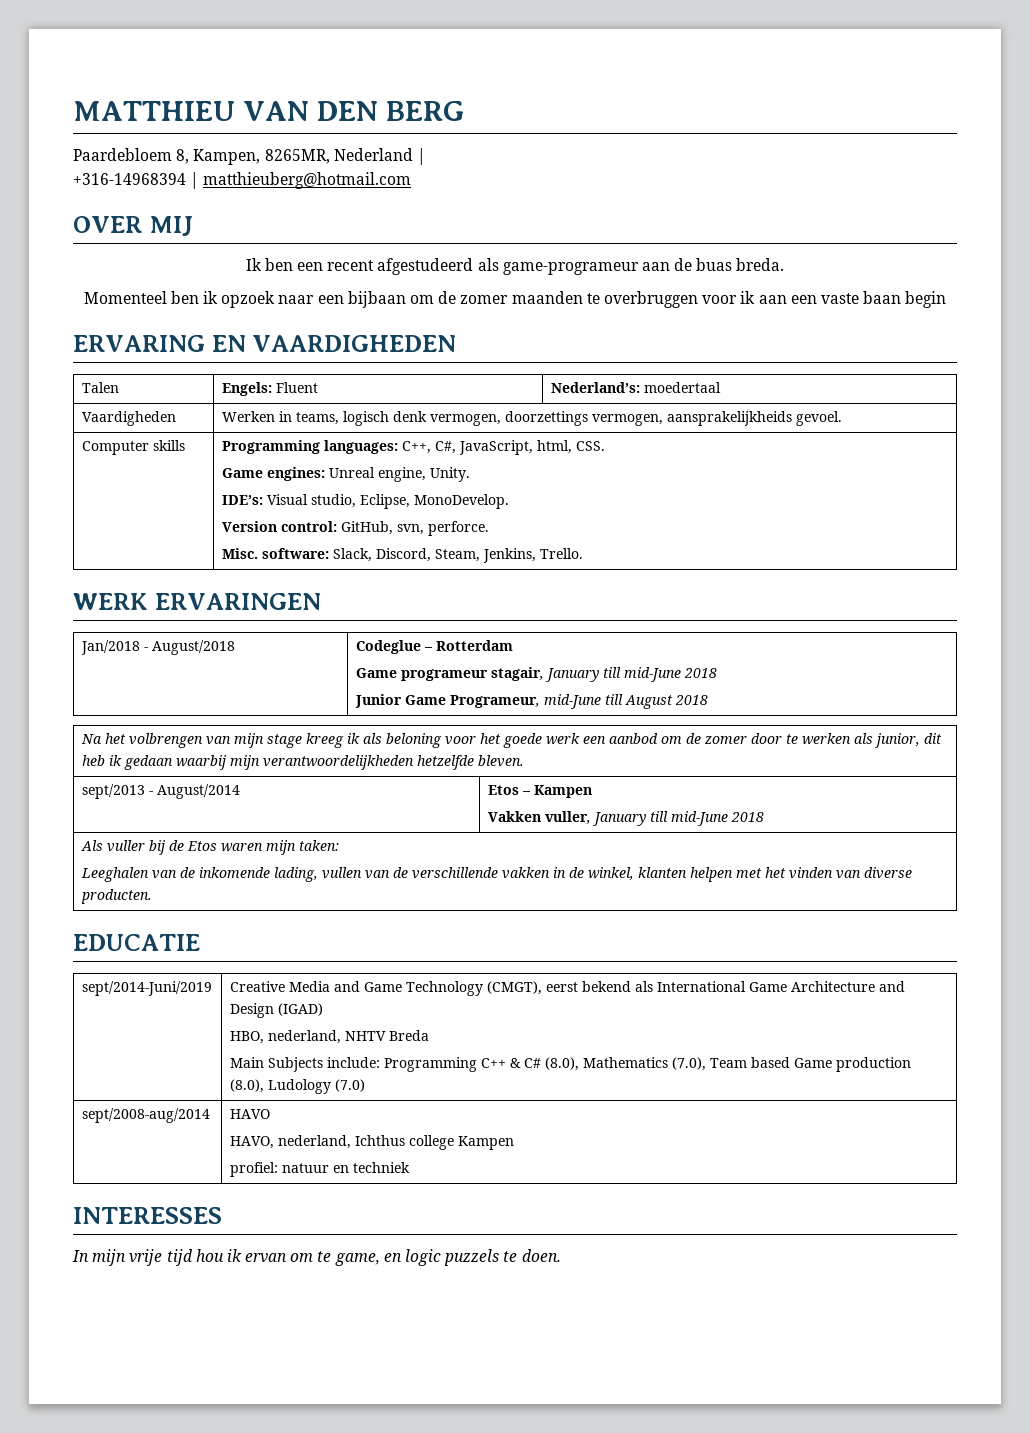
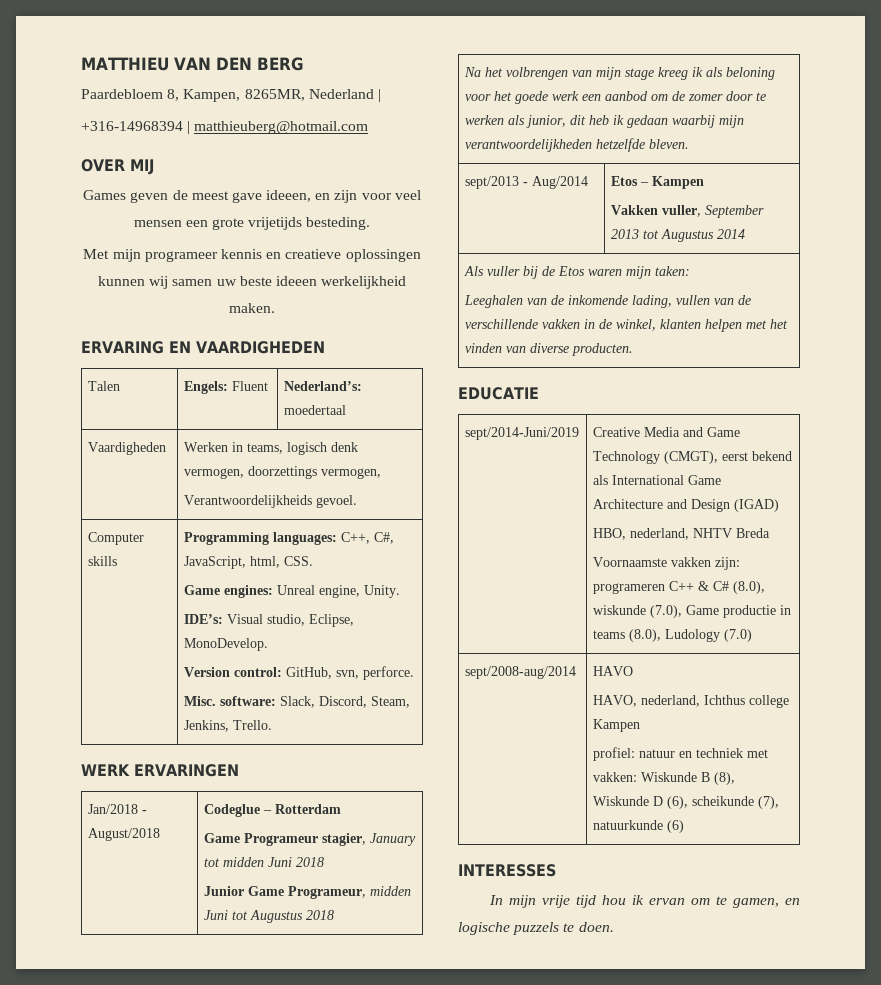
[245,258,785,275] [83,291,947,308] Ik ben een recent afgestudeerd als game-programeur aan de buas breda. // Momenteel ben ik opzoek naar een bijbaan om de zomer maanden te overbruggen voor ik aan een vaste baan begin -> [83,190,421,203] [133,217,371,230] [83,249,421,262] [97,276,407,289] [229,303,275,313] Games geven de meest gave ideeen, en zijn voor veel mensen een grote vrijetijds besteding. // Met mijn programeer kennis en creatieve oplossingen kunnen wij samen uw beste ideeen werkelijkheid maken.
[666,411,792,426] aansprakelijkheids -> [183,495,312,508] // Verantwoordelijkheids
[400,667,681,682] programeur stagair, January till mid-June -> [243,833,416,846] [203,857,292,867] Programeur stagier, January tot midden Juni
[543,694,673,709] mid-June till August -> [369,886,411,896] [203,910,303,923] midden Juni tot Augustus
[156,784,240,799] August/2014 -> [531,176,588,189] Aug/2014
[591,811,764,826] January till mid-June 2018 -> [704,205,764,218] [610,229,745,242] September 2013 tot Augustus 2014
[229,1057,911,1072] Main Subjects include: Programming C++ & C# (8.0), Mathematics (7.0), Team based Game production -> [592,557,740,570] [592,581,765,594] [592,605,791,618] [592,630,625,639] Voornaamste vakken zijn: programeren C++ & C# (8.0), wiskunde (7.0), Game productie in teams
(410, 1167) none -> [746,749,768,758] [592,772,735,785] [592,796,779,809] [592,820,684,833] met vakken: Wiskunde B (8), Wiskunde D (6), scheikunde (7), natuurkunde (6)
[334,1249,442,1266] game, en logic -> [732,898,800,908] [458,922,510,935] gamen, en logische

